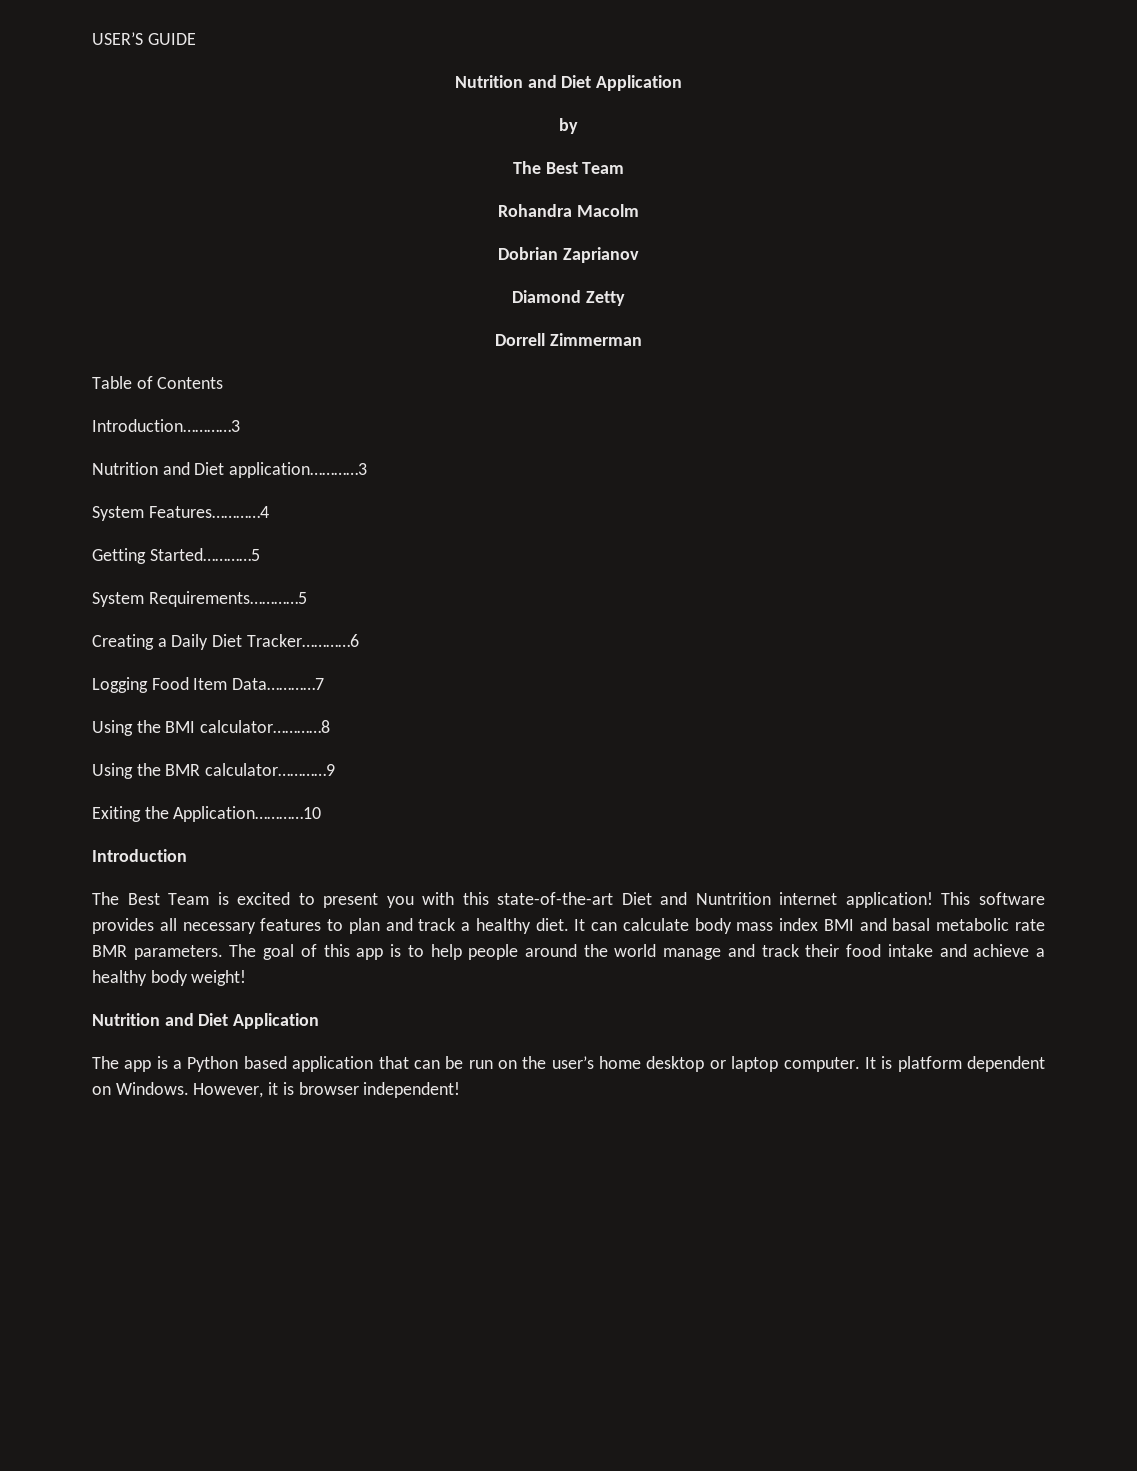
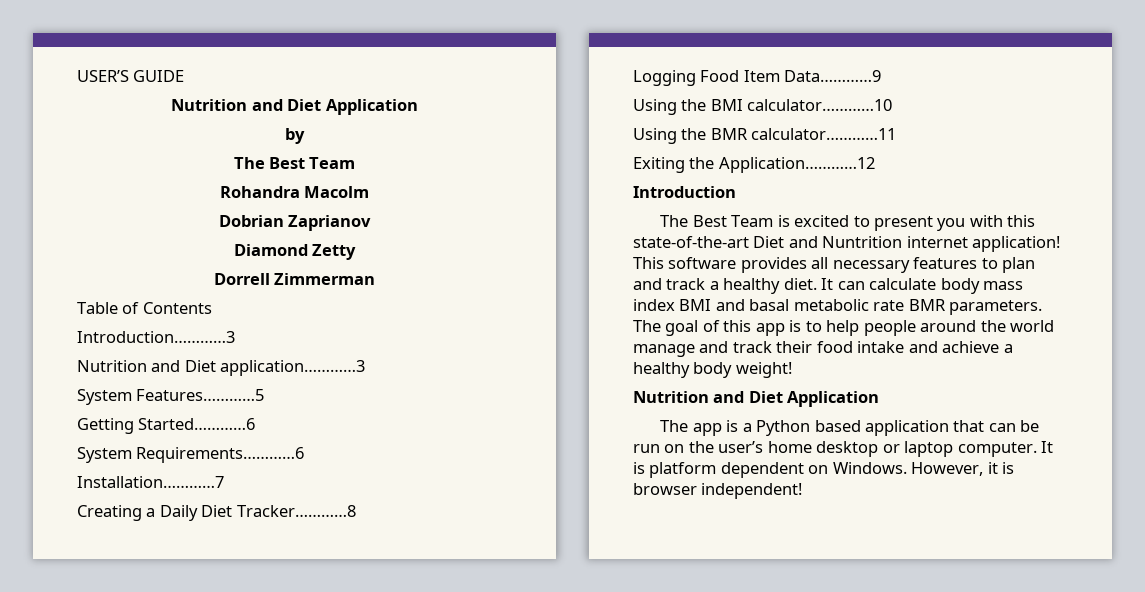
[148,506,269,518] Features…………4 -> [136,389,265,401] Features…………5
[149,548,260,561] [92,591,307,607] Started…………5 // System Requirements…………5 -> [138,418,256,430] [77,447,305,463] [77,476,224,488] Started…………6 // System Requirements…………6 // Installation…………7
[246,634,359,647] Tracker…………6 -> [236,505,356,517] Tracker…………8
[232,678,325,690] Data…………7 -> [784,70,882,82] Data…………9
[200,720,331,733] calculator…………8 -> [747,99,893,111] calculator…………10
[205,763,336,776] calculator…………9 -> [751,128,897,140] calculator…………11
[173,806,322,822] Application…………10 -> [718,157,875,173] Application…………12

